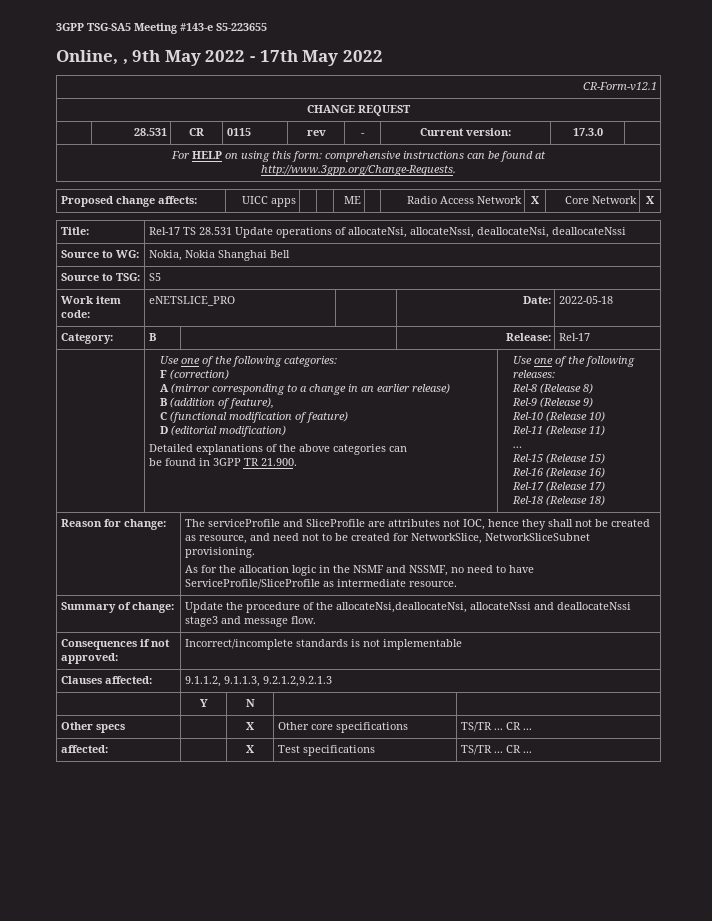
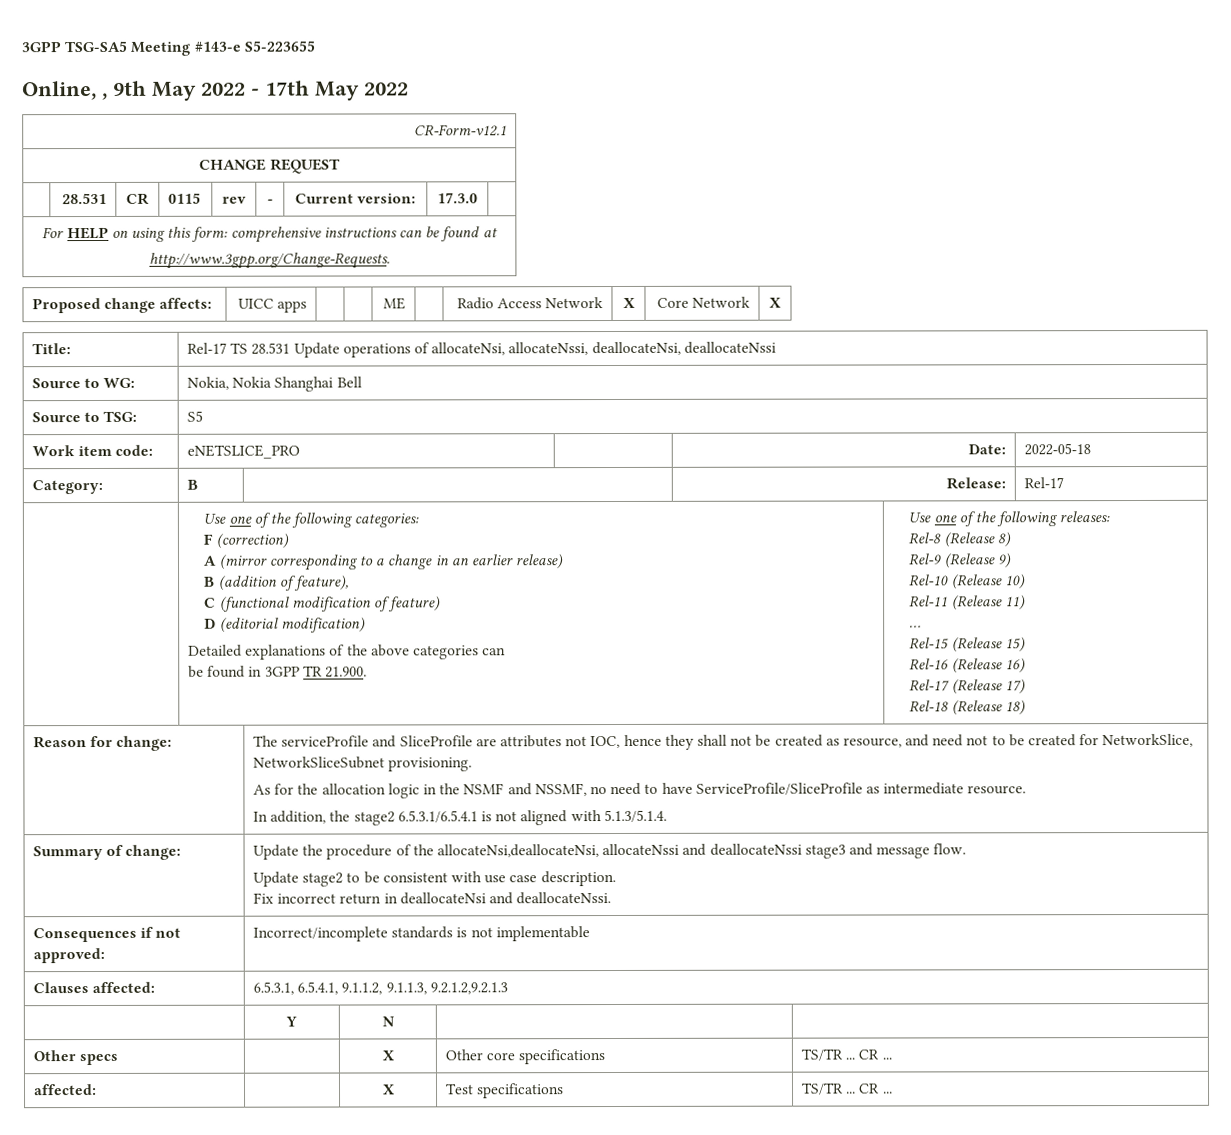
(457, 584) none -> [253,809,667,826] // In addition, the stage2 6.5.3.1/6.5.4.1 is not aligned with 5.1.3/5.1.4.
(316, 620) none -> [253,871,616,887] [253,892,612,905] // Update stage2 to be consistent with use case description. // Fix incorrect return in deallocateNsi and deallocateNssi.
(152, 680) none -> [253,981,339,995] 6.5.3.1, 6.5.4.1,

